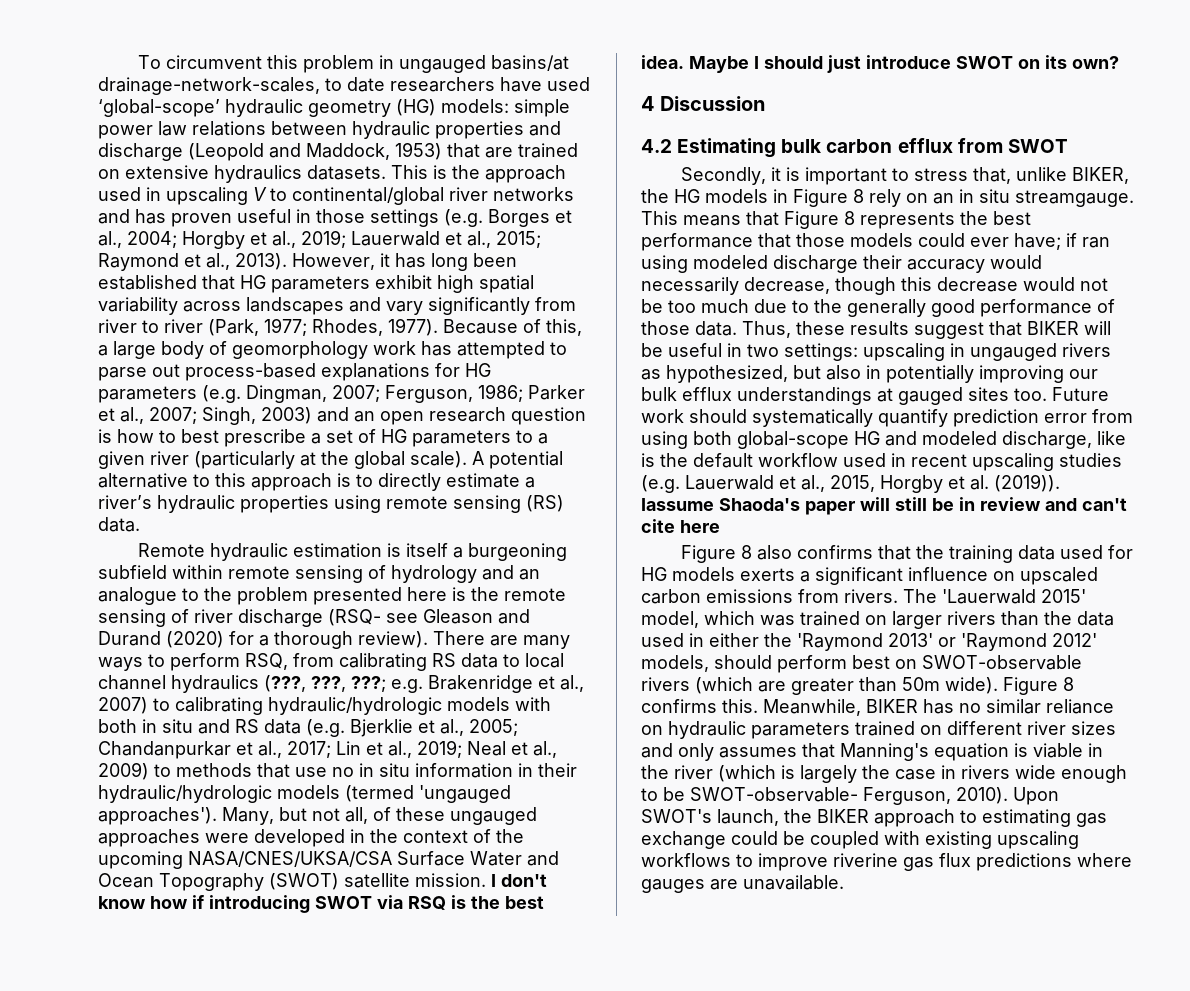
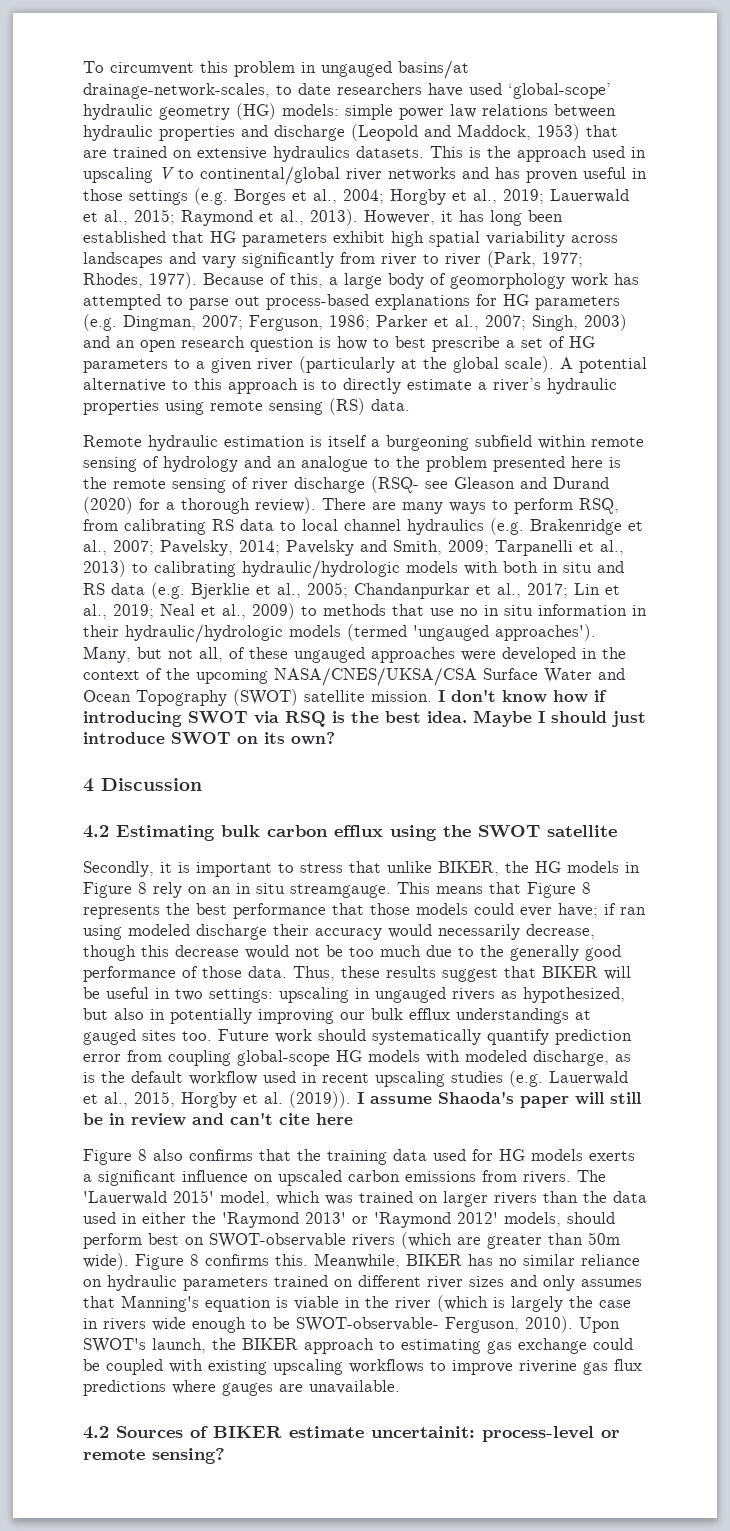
[264,675,584,693] [98,697,148,714] (???, ???, ???; e.g. Brakenridge et al., 2007) -> [490,518,643,535] [83,540,624,556] [83,560,126,577] (e.g. Brakenridge et al., 2007; Pavelsky, 2014; Pavelsky and Smith, 2009; Tarpanelli et al., 2013)
[957,138,1068,153] from SWOT -> [390,825,617,841] using the SWOT satellite
[972,167,1011,184] that, -> [349,861,381,873] that
[641,431,917,449] using both global-scope HG and -> [168,1050,460,1066] coupling global-scope HG models with
[1097,431,1126,445] like -> [615,1054,631,1062] as
[641,498,714,511] Iassume -> [357,1092,432,1104] I assume
(844, 882) none -> [83,1426,620,1442] [83,1448,225,1464] // 4.2 Sources of BIKER estimate uncertainit: process-level or remote sensing?

